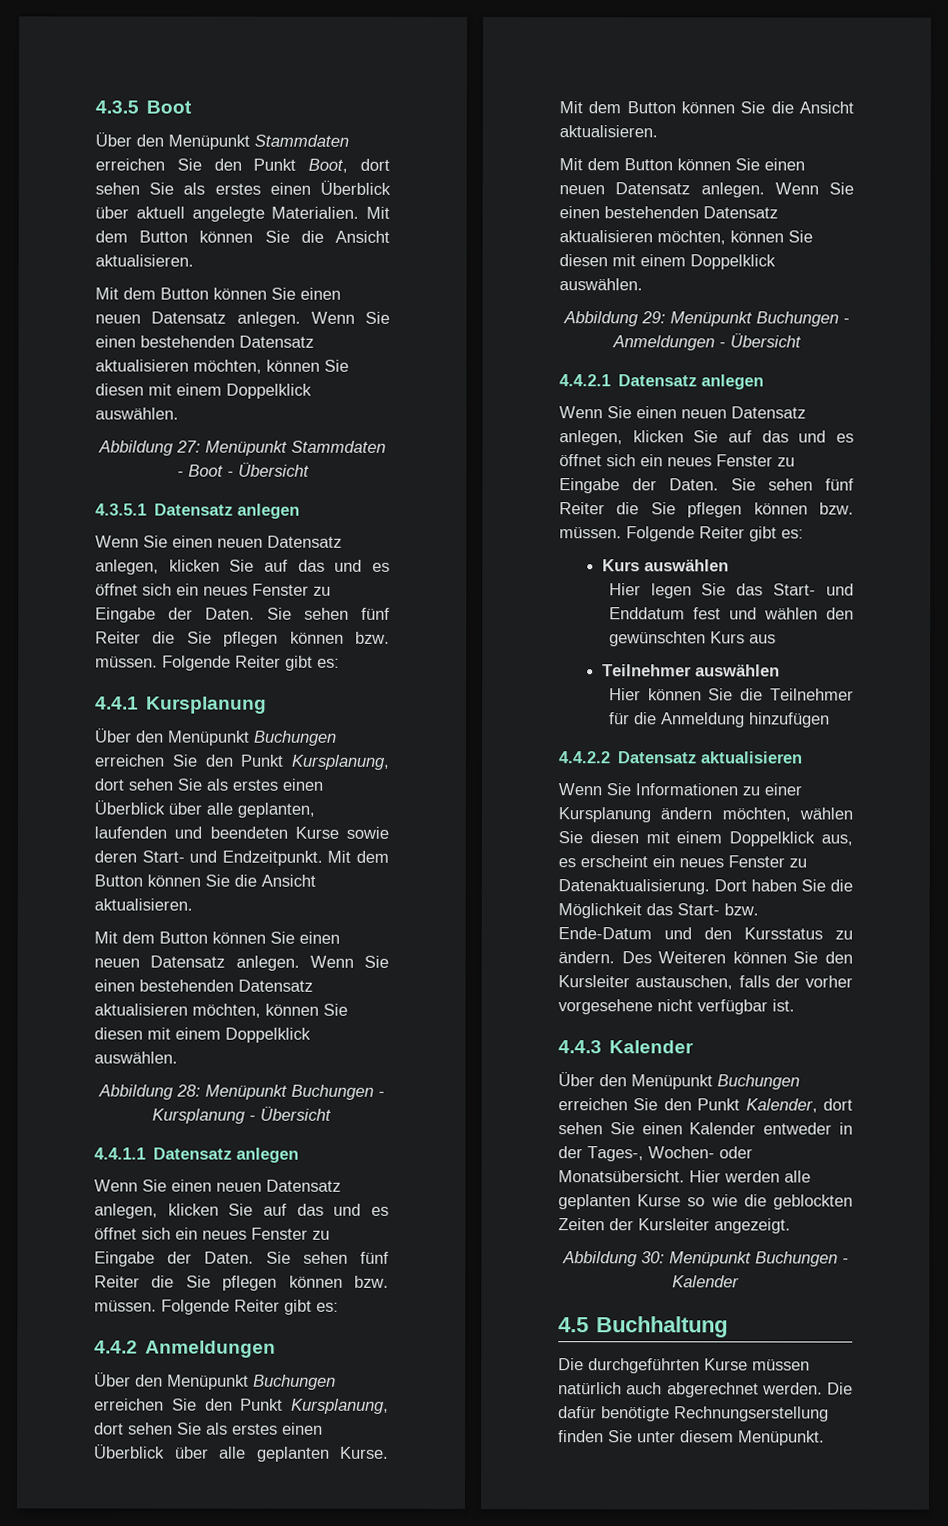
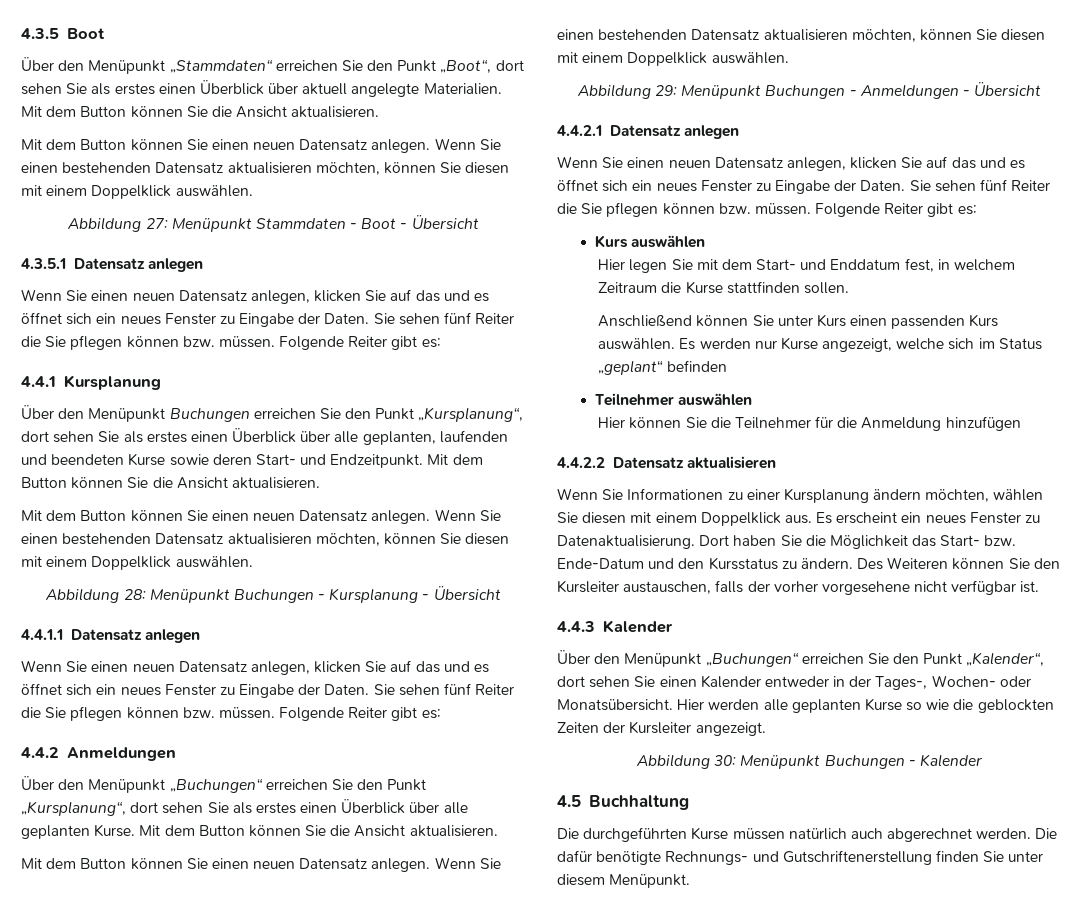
[254,134,349,147] [95,158,349,173] Stammdaten erreichen Sie den Punkt Boot, -> [169,59,492,73] „Stammdaten“ erreichen Sie den Punkt „Boot“,
[291,754,390,770] Kursplanung, -> [418,407,524,422] „Kursplanung“,
[253,1374,336,1390] [94,1398,389,1414] Buchungen erreichen Sie den Punkt Kursplanung, -> [169,778,427,793] [21,801,126,816] „Buchungen“ erreichen Sie den Punkt „Kursplanung“,
[736,583,764,596] das -> [696,259,752,270] mit dem
[692,607,854,620] [608,631,776,647] fest und wählen den gewünschten Kurs aus -> [904,258,1015,272] [598,281,849,294] [598,314,999,329] [598,337,1042,352] [598,360,728,375] fest, in welchem Zeitraum die Kurse stattfinden sollen. // Anschließend können Sie unter Kurs einen passenden Kurs auswählen. Es werden nur Kurse angezeigt, welche sich im Status „geplant“ befinden
[821,834,853,846] [558,858,576,868] aus, es -> [784,512,833,524] aus. Es
[717,1074,800,1090] [558,1098,818,1113] Buchungen erreichen Sie den Punkt Kalender, -> [705,652,1045,667] „Buchungen“ erreichen Sie den Punkt „Kalender“,
[674,1406,829,1422] Rechnungserstellung -> [665,850,932,865] Rechnungs- und Gutschriftenerstellung

